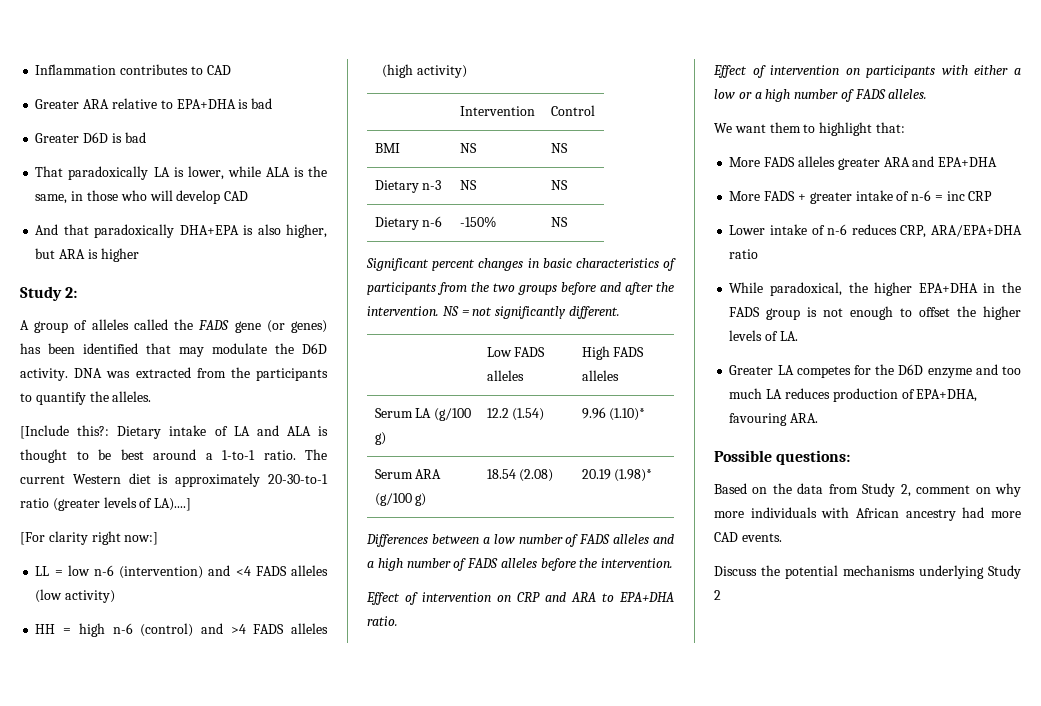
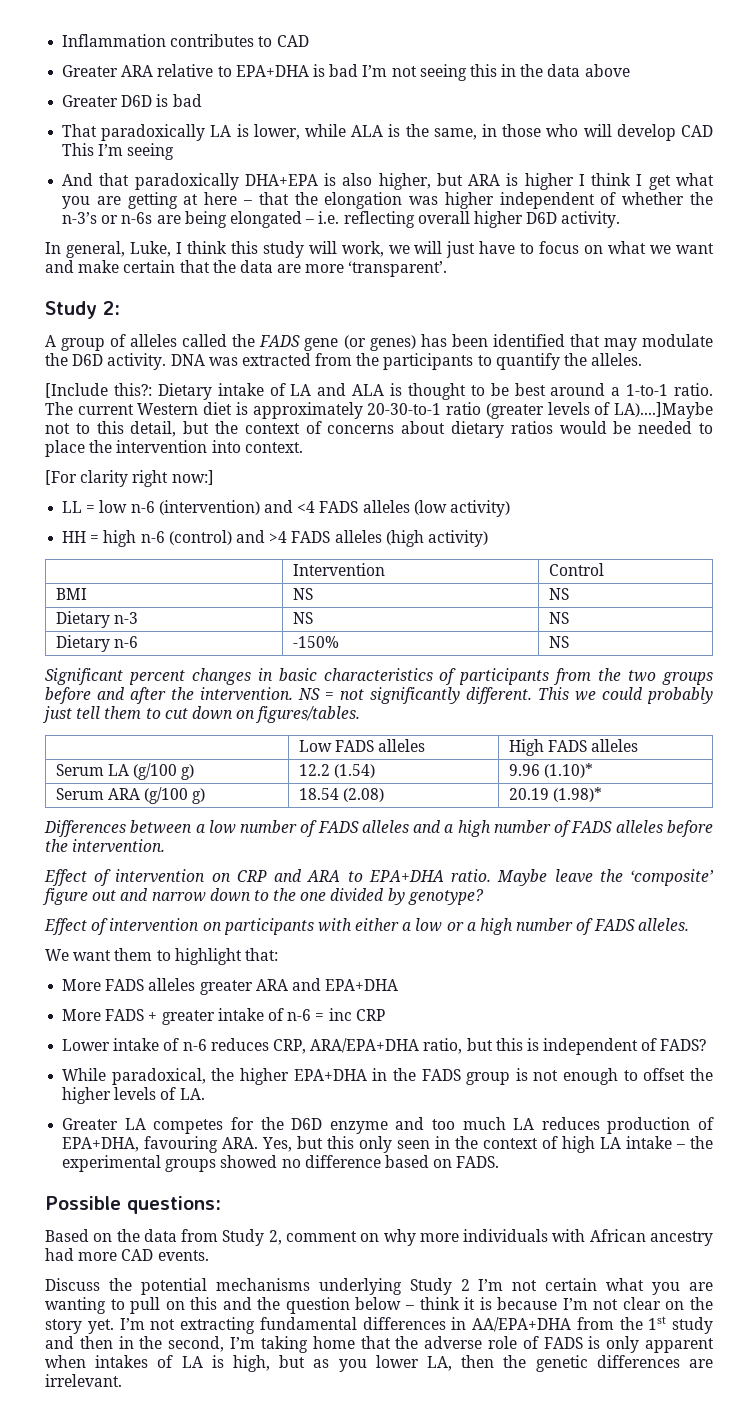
(273, 103) none -> [362,64,630,81] I’m not seeing this in the data above
(249, 196) none -> [62,143,175,160] This I’m seeing
(139, 255) none -> [578,173,714,190] [62,192,713,209] [62,211,621,228] [45,241,715,258] [45,260,448,277] I think I get what you are getting at here – that the elongation was higher independent of whether the n-3’s or n-6s are being elongated – i.e. reflecting overall higher D6D activity. // In general, Luke, I think this study will work, we will just have to focus on what we want and make certain that the data are more ‘transparent’.
[154,498,192,511] LA)....] -> [614,402,714,419] [45,421,713,438] [45,440,303,457] LA)....]Maybe not to this detail, but the context of concerns about dietary ratios would be needed to place the intervention into context.
(620, 312) none -> [538,687,713,704] [42,706,361,723] This we could probably just tell them to cut down on figures/tables.
(398, 621) none -> [497,869,714,886] [42,888,484,905] Maybe leave the ‘composite’ figure out and narrow down to the one divided by genotype?
[729,249,759,259] ratio -> [423,1038,707,1055] ratio, but this is independent of FADS?
(819, 418) none -> [262,1136,714,1153] [62,1155,500,1172] Yes, but this only seen in the context of high LA intake – the experimental groups showed no difference based on FADS.
(721, 595) none -> [478,1278,713,1295] [45,1297,713,1314] [45,1316,713,1334] [45,1336,714,1353] [45,1355,713,1372] [45,1374,122,1387] I’m not certain what you are wanting to pull on this and the question below – think it is because I’m not clear on the story yet. I’m not extracting fundamental differences in AA/EPA+DHA from the 1st study and then in the second, I’m taking home that the adverse role of FADS is only apparent when intakes of LA is high, but as you lower LA, then the genetic differences are irrelevant.

